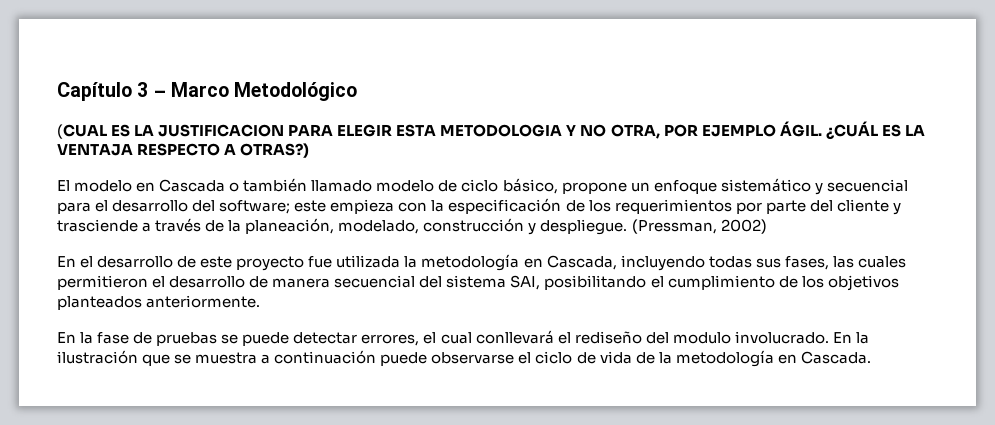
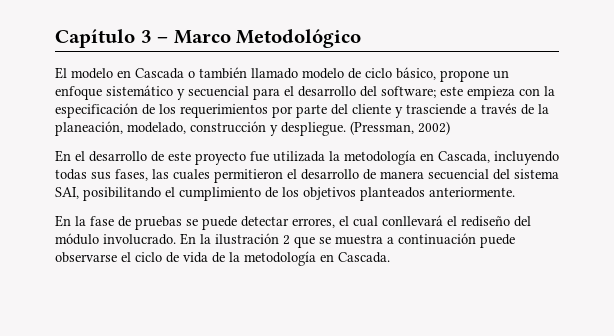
[57,121,925,140] [57,143,310,158] // (CUAL ES LA JUSTIFICACION PARA ELEGIR ESTA METODOLOGIA Y NO OTRA, POR EJEMPLO ÁGIL. ¿CUÁL ES LA VENTAJA RESPECTO A OTRAS?) -> (362, 38) none
[672,332,731,344] modulo -> [55,233,99,245] módulo
(138, 357) none -> [283,235,290,245] 2

